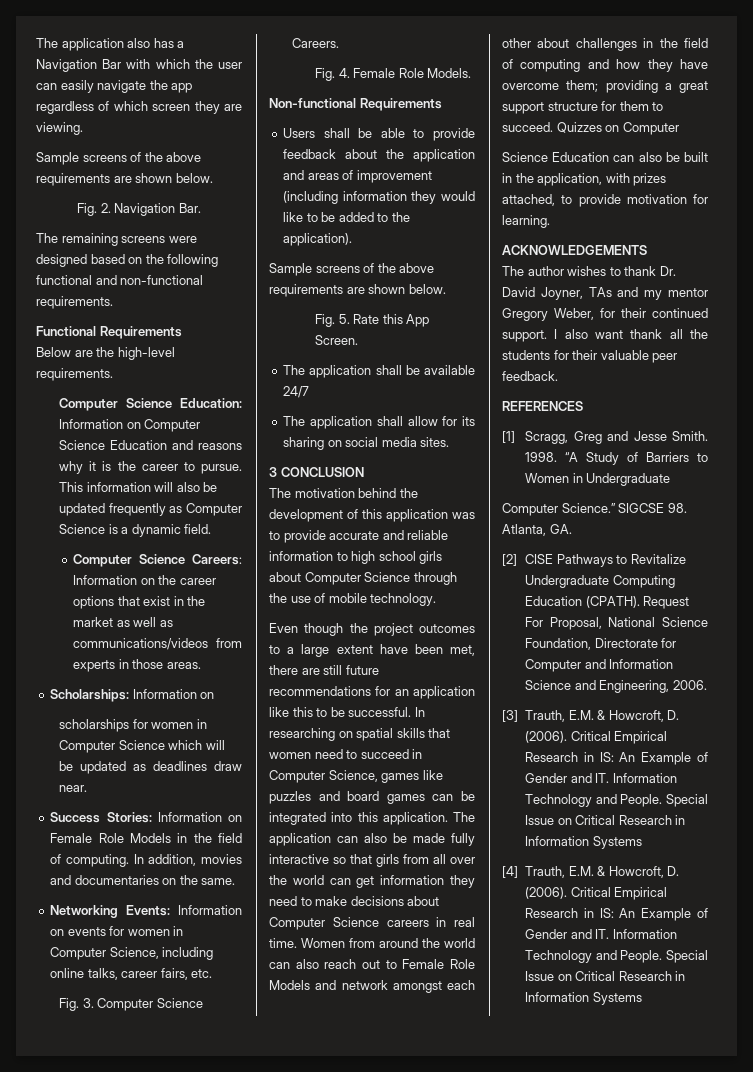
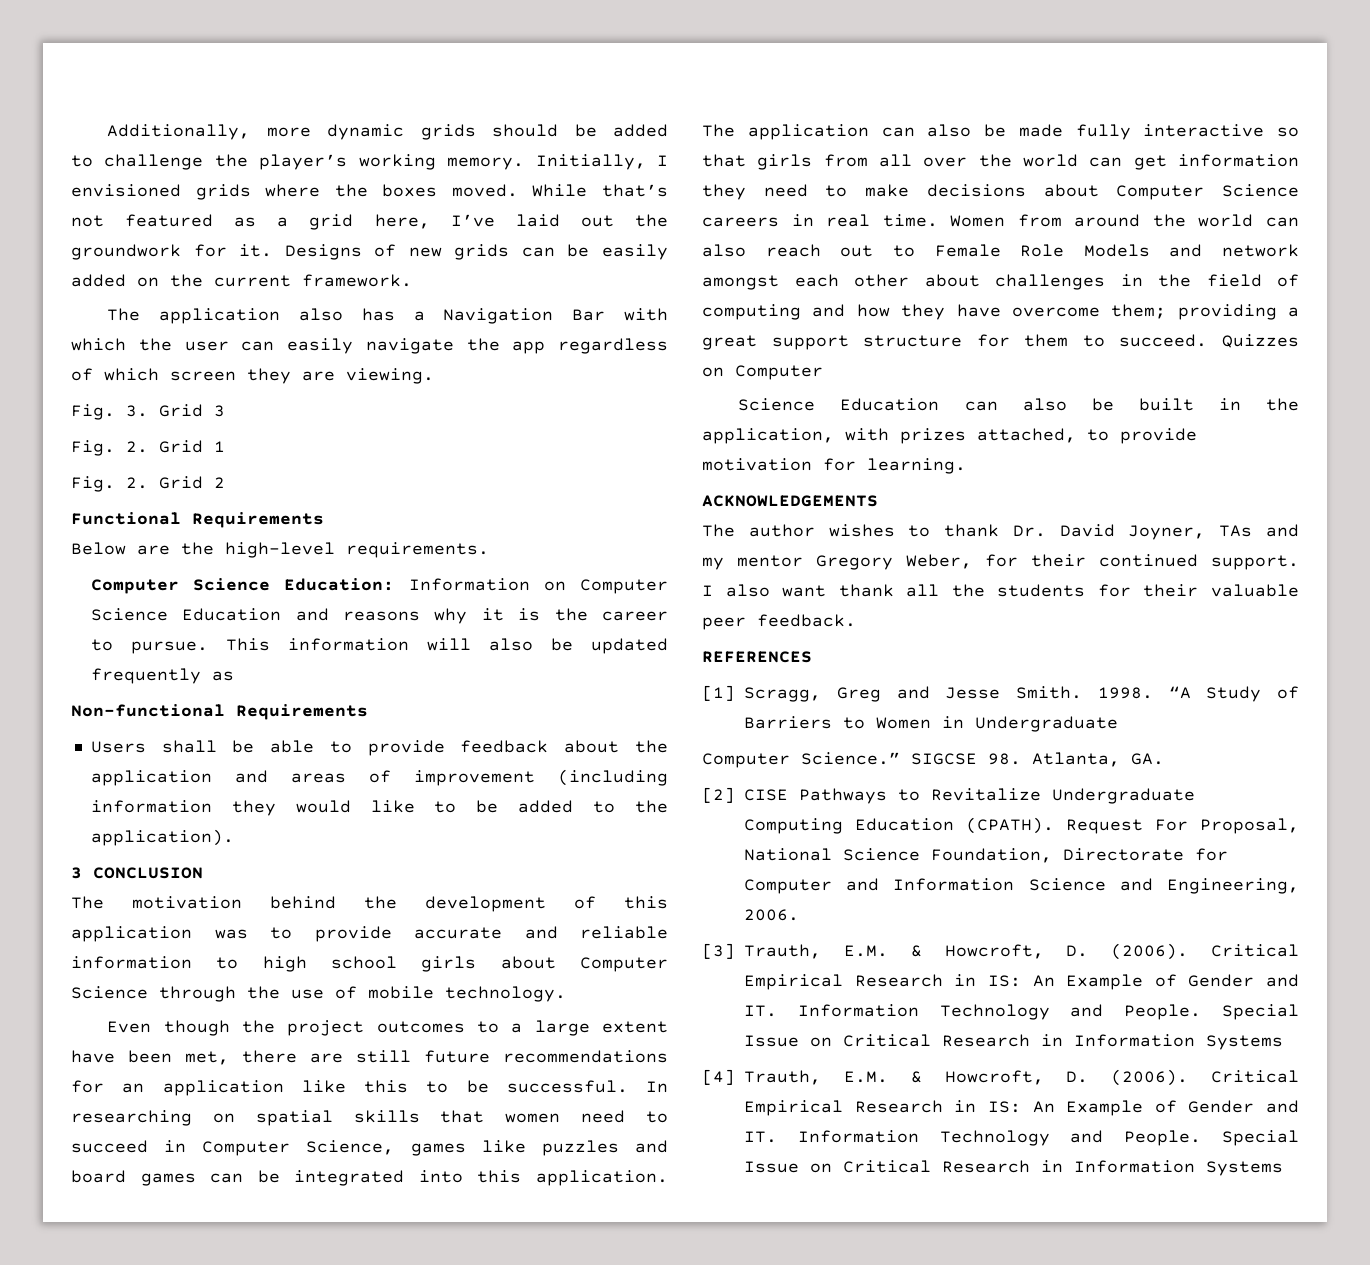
(36, 43) none -> [107,124,668,140] [71,154,669,170] [71,184,668,200] [71,214,668,230] [71,244,668,260] [71,274,412,287] Additionally, more dynamic grids should be added to challenge the player’s working memory. Initially, I envisioned grids where the boxes moved. While that’s not featured as a grid here, I’ve laid out the groundwork for it. Designs of new grids can be easily added on the current framework. //
[36,152,202,165] [36,173,213,186] [77,203,201,216] [36,233,197,246] [36,254,219,267] [36,275,204,285] [36,296,113,309] Sample screens of the above requirements are shown below. // Fig. 2. Navigation Bar. // The remaining screens were designed based on the following functional and non-functional requirements. -> [71,404,225,420] [71,440,225,456] [71,476,225,492] Fig. 3. Grid 3 // Fig. 2. Grid 1 // Fig. 2. Grid 2
[186,503,242,516] [58,524,212,537] [73,554,243,567] [73,575,216,585] [73,596,206,609] [73,617,173,627] [73,638,242,650] [73,659,201,672] [50,689,215,702] [58,719,207,732] [58,740,225,753] [58,761,242,774] [58,785,87,792] [50,812,242,823] [50,833,242,843] [50,854,242,867] [50,875,236,885] [50,905,242,918] [50,926,184,936] [50,947,214,960] [50,968,213,980] [58,998,203,1011] [291,38,339,48] [314,68,472,81] Computer Science is a dynamic field. // Computer Science Careers: Information on the career options that exist in the market as well as communications/videos from experts in those areas. // Scholarships: Information on // scholarships for women in Computer Science which will be updated as deadlines draw near. // Success Stories: Information on Female Role Models in the field of computing. In addition, movies and documentaries on the same. // Networking Events: Information on events for women in Computer Science, including online talks, career fairs, etc. // Fig. 3. Computer Science Careers. // Fig. 4. Female Role Models. -> (234, 676) none
[269,263,435,276] [269,284,446,297] [314,314,430,327] [314,335,358,345] [283,365,475,378] [283,386,310,398] [283,416,475,429] [283,437,450,450] // Sample screens of the above requirements are shown below. // Fig. 5. Rate this App Screen. // The application shall be available 24/7 // The application shall allow for its sharing on social media sites. -> (234, 837) none

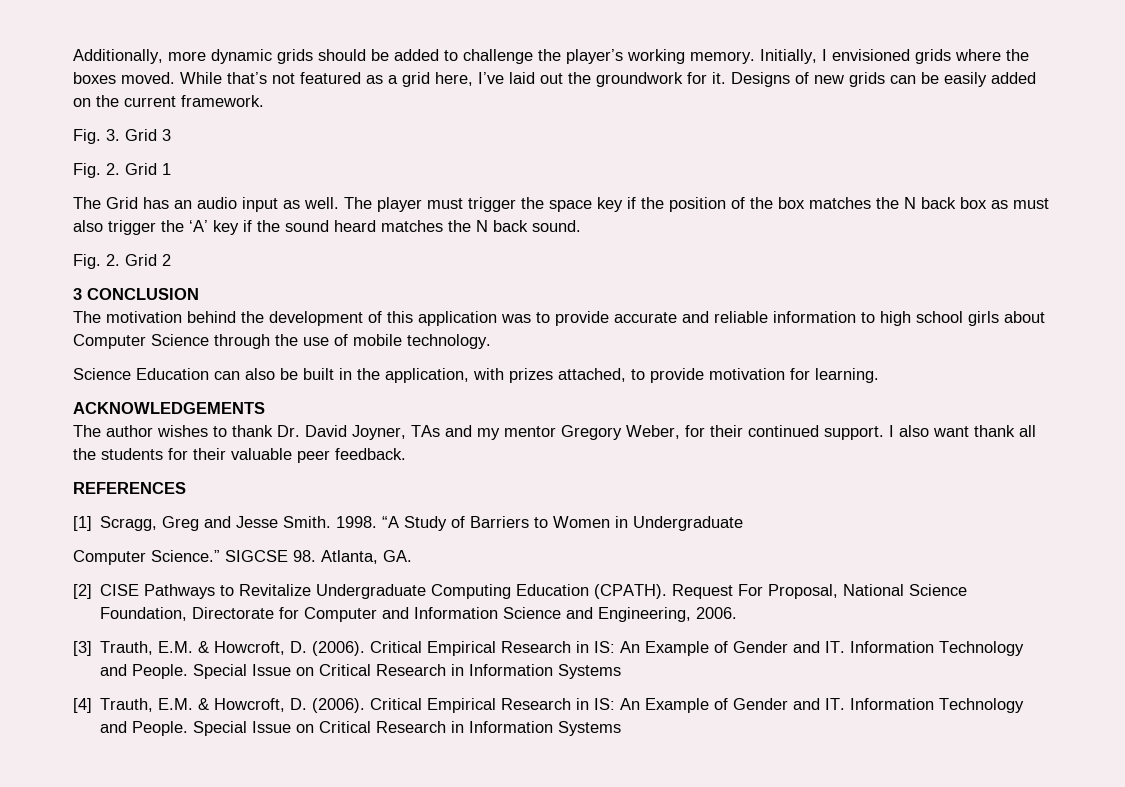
[107,308,668,324] [71,338,668,354] [71,368,434,384] // The application also has a Navigation Bar with which the user can easily navigate the app regardless of which screen they are viewing. -> (264, 101) none
[71,476,225,492] [71,512,324,528] [71,542,489,558] [90,578,668,594] [90,608,668,624] [90,638,668,654] [90,668,234,684] [71,704,368,720] [90,740,668,756] [90,769,669,786] [90,800,668,816] [90,829,234,846] Fig. 2. Grid 2 // Functional Requirements // Below are the high-level requirements. // Computer Science Education: Information on Computer Science Education and reasons why it is the career to pursue. This information will also be updated frequently as // Non-functional Requirements // Users shall be able to provide feedback about the application and areas of improvement (including information they would like to be added to the application). -> [73,197,1049,212] [73,220,581,235] [73,254,171,269] The Grid has an audio input as well. The player must trigger the space key if the position of the box matches the N back box as must also trigger the ‘A’ key if the sound heard matches the N back sound. // Fig. 2. Grid 2
[107,1020,668,1036] [71,1050,668,1065] [71,1080,668,1096] [71,1110,668,1126] [71,1140,668,1156] [71,1170,668,1186] [702,124,1299,140] [702,154,1299,170] [702,184,1299,200] [702,214,1299,227] [702,244,1299,257] [702,274,1299,290] [702,304,1299,320] [702,334,1299,350] [702,365,823,380] // Even though the project outcomes to a large extent have been met, there are still future recommendations for an application like this to be successful. In researching on spatial skills that women need to succeed in Computer Science, games like puzzles and board games can be integrated into this application. The application can also be made fully interactive so that girls from all over the world can get information they need to make decisions about Computer Science careers in real time. Women from around the world can also reach out to Female Role Models and network amongst each other about challenges in the field of computing and how they have overcome them; providing a great support structure for them to succeed. Quizzes on Computer -> (491, 341) none

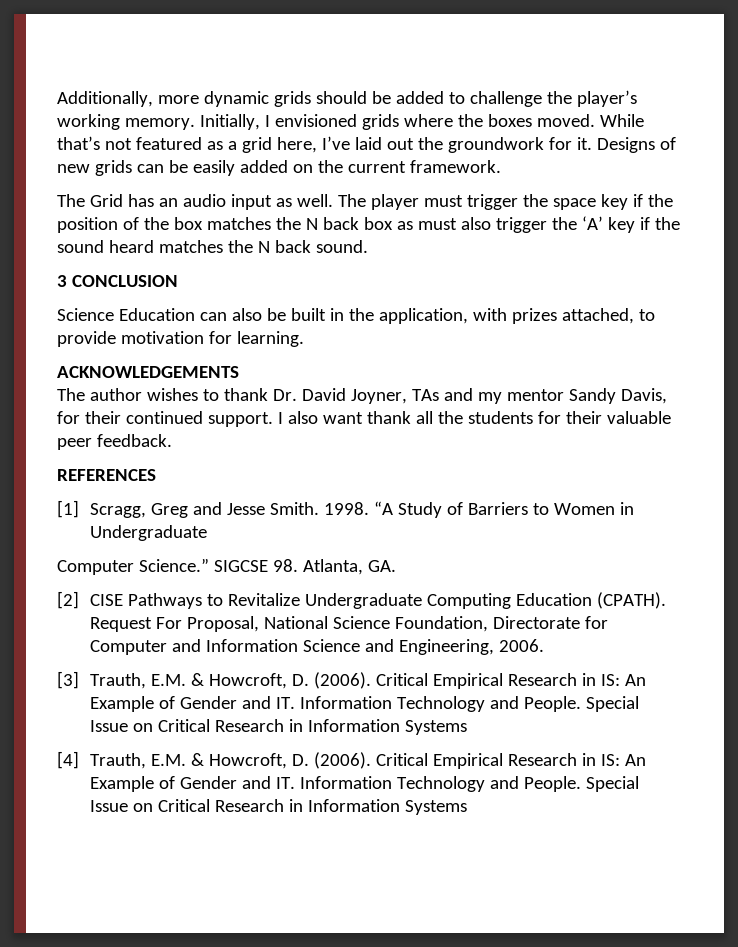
[73,129,171,144] [73,163,171,178] // Fig. 3. Grid 3 // Fig. 2. Grid 1 -> (501, 166) none
[73,254,171,269] [73,288,199,300] [73,311,1045,326] [73,334,491,349] Fig. 2. Grid 2 // 3 CONCLUSION // The motivation behind the development of this application was to provide accurate and reliable information to high school girls about Computer Science through the use of mobile technology. -> [57,275,178,287] 3 CONCLUSION
[561,425,680,440] Gregory Weber, -> [568,388,667,404] Sandy Davis,

